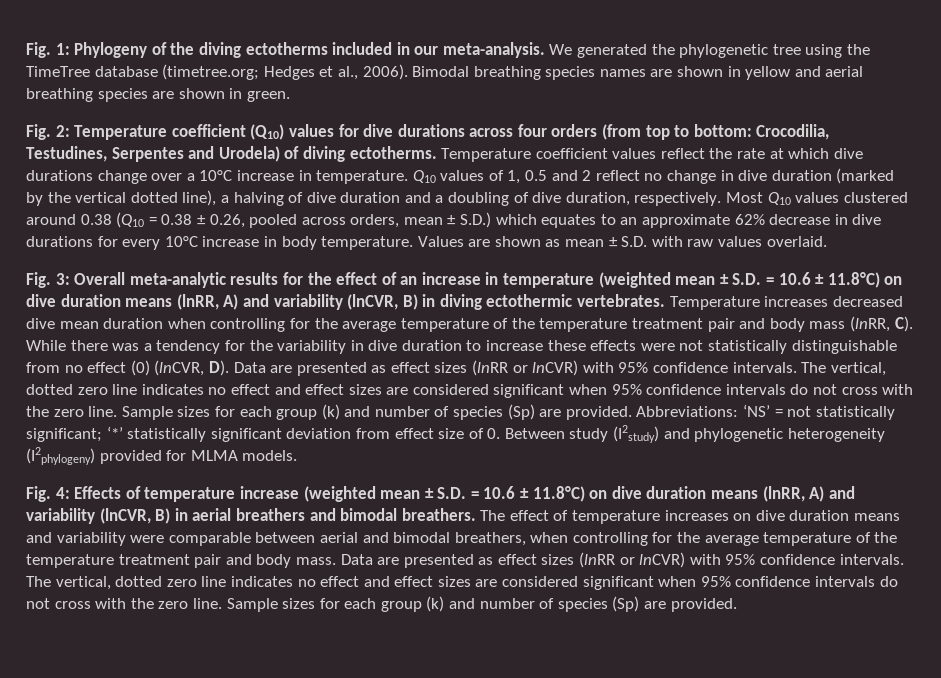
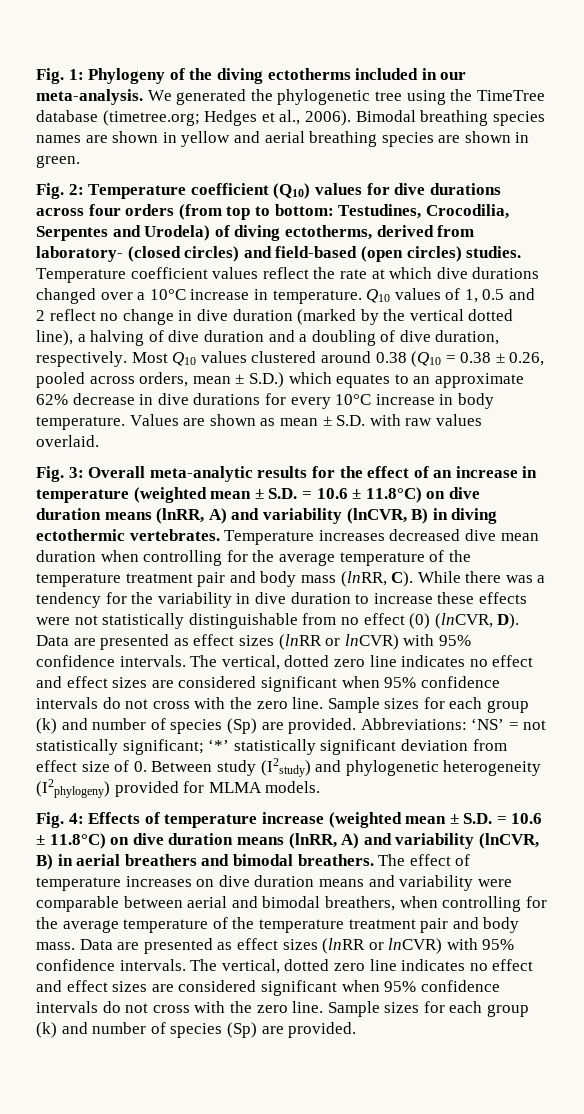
[756,124,830,140] [26,146,107,162] Crocodilia, Testudines, -> [338,204,509,219] Testudines, Crocodilia,
[349,146,437,159] ectotherms. -> [284,225,475,240] [36,246,522,262] ectotherms, derived from laboratory- (closed circles) and field-based (open circles) studies.
[97,170,147,184] change -> [36,288,96,304] changed

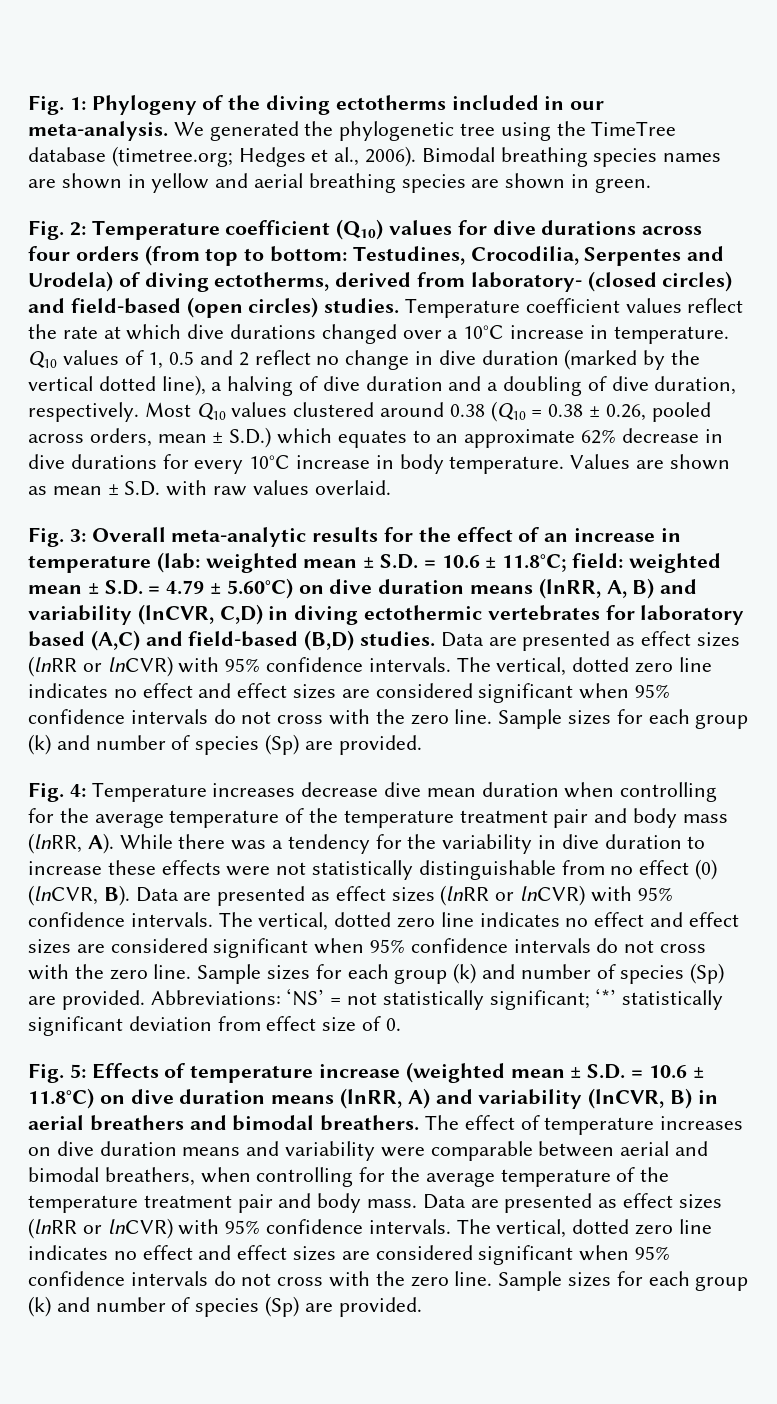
[133,487,480,503] [36,508,429,524] (weighted mean ± S.D. = 10.6 ± 11.8°C) on dive duration means (lnRR, A) and variability (lnCVR, B) -> [156,552,721,573] [28,578,698,599] [28,604,263,625] (lab: weighted mean ± S.D. = 10.6 ± 11.8°C; field: weighted mean ± S.D. = 4.79 ± 5.60°C) on dive duration means (lnRR, A, B) and variability (lnCVR, C,D)
[129,529,220,541] vertebrates. -> [487,605,745,625] [28,630,740,651] [28,656,712,677] [28,683,671,703] [28,709,749,729] [28,734,422,755] [28,782,86,802] vertebrates for laboratory based (A,C) and field-based (B,D) studies. Data are presented as effect sizes (lnRR or lnCVR) with 95% confidence intervals. The vertical, dotted zero line indicates no effect and effect sizes are considered significant when 95% confidence intervals do not cross with the zero line. Sample sizes for each group (k) and number of species (Sp) are provided. // Fig. 4:
[389,529,461,541] decreased -> [301,782,379,797] decrease
[391,571,414,587] C). -> [87,833,114,854] A).
[497,613,520,629] D). -> [103,885,130,906] B).
[151,758,542,777] [36,779,321,798] [36,812,84,828] Between study (I2study) and phylogenetic heterogeneity (I2phylogeny) provided for MLMA models. // Fig. 4: -> [28,1063,86,1083] // Fig. 5:

